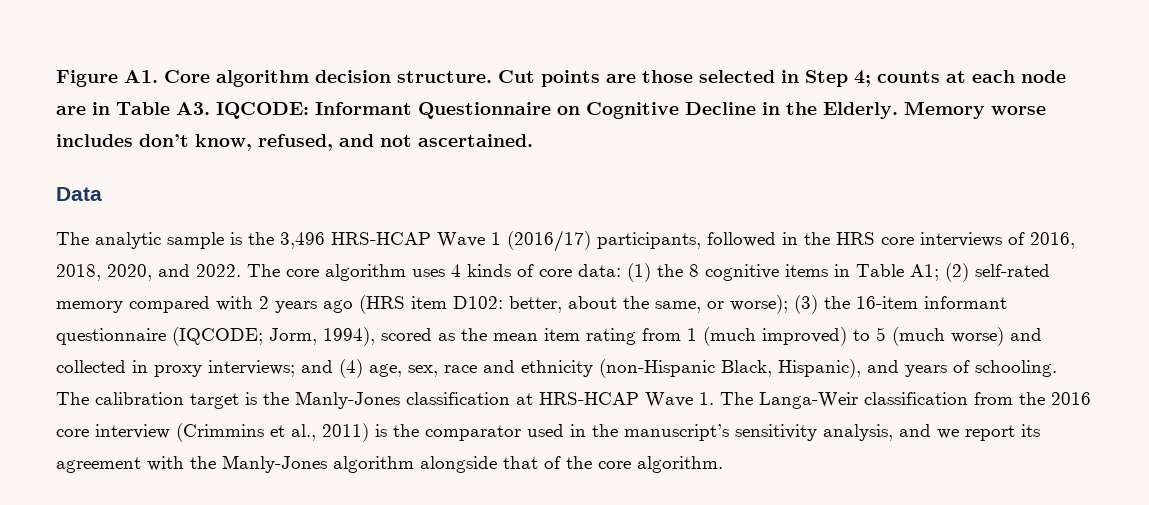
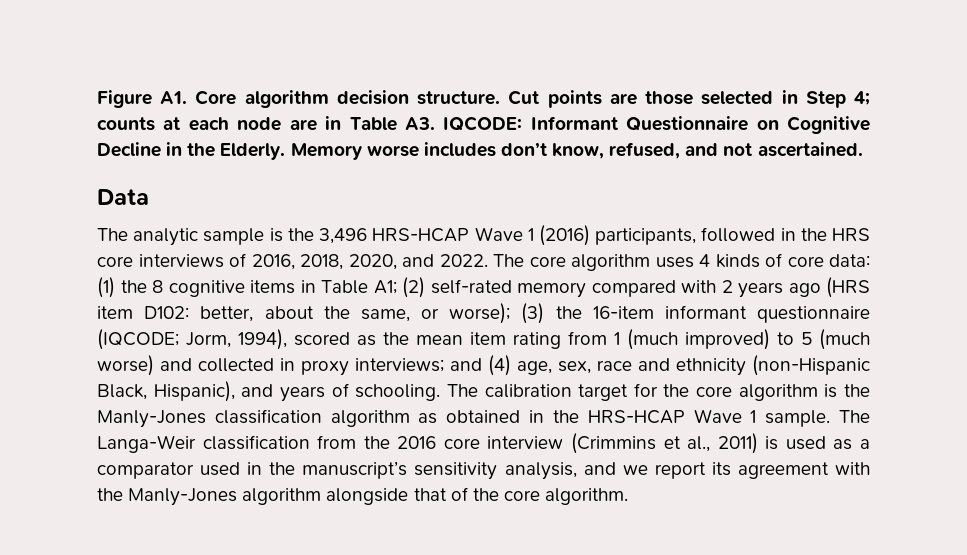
[507,230,591,252] (2016/17) -> [538,225,590,246] (2016)
[245,391,714,409] is the Manly-Jones classification at HRS-HCAP Wave 1. -> [633,383,870,401] [97,409,831,428] for the core algorithm is the Manly-Jones classification algorithm as obtained in the HRS-HCAP Wave 1 sample.
[393,424,419,437] the -> [785,436,870,450] used as a

